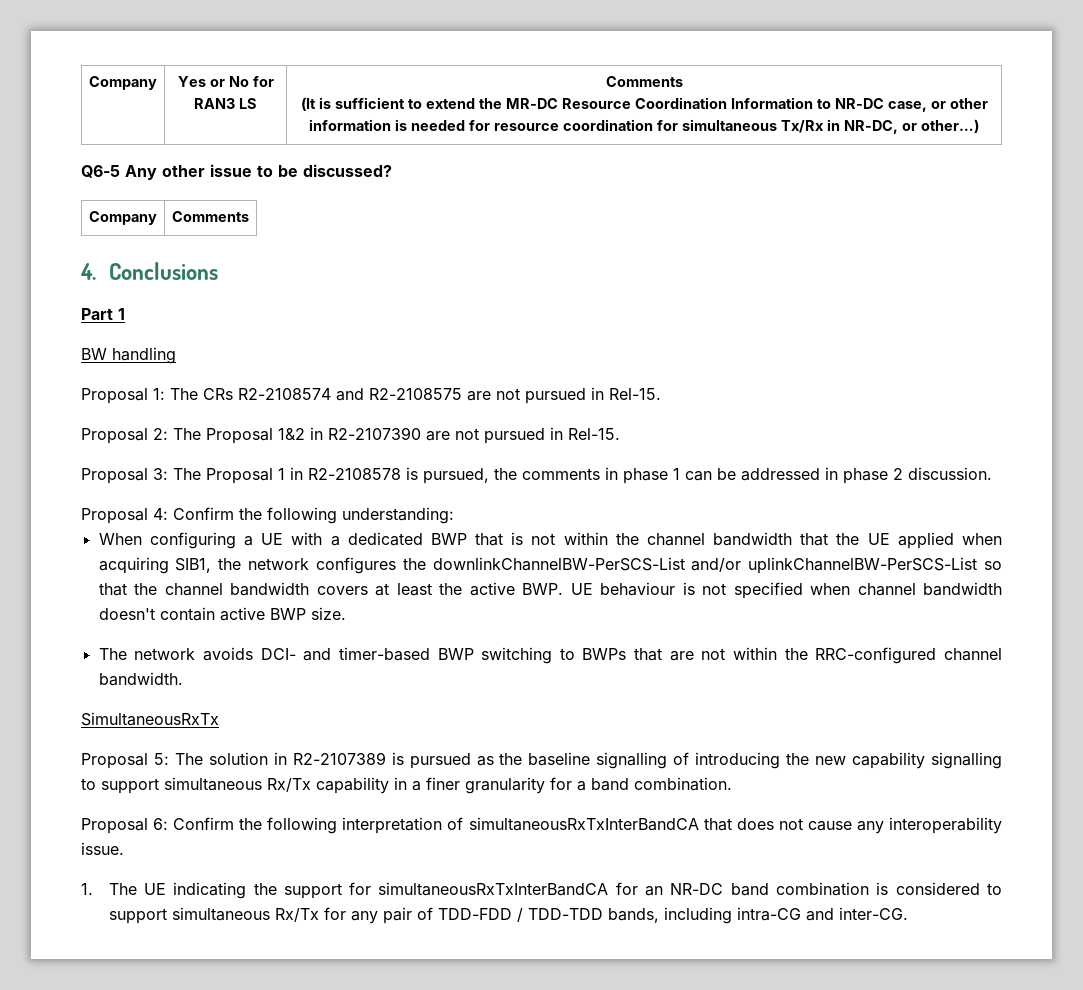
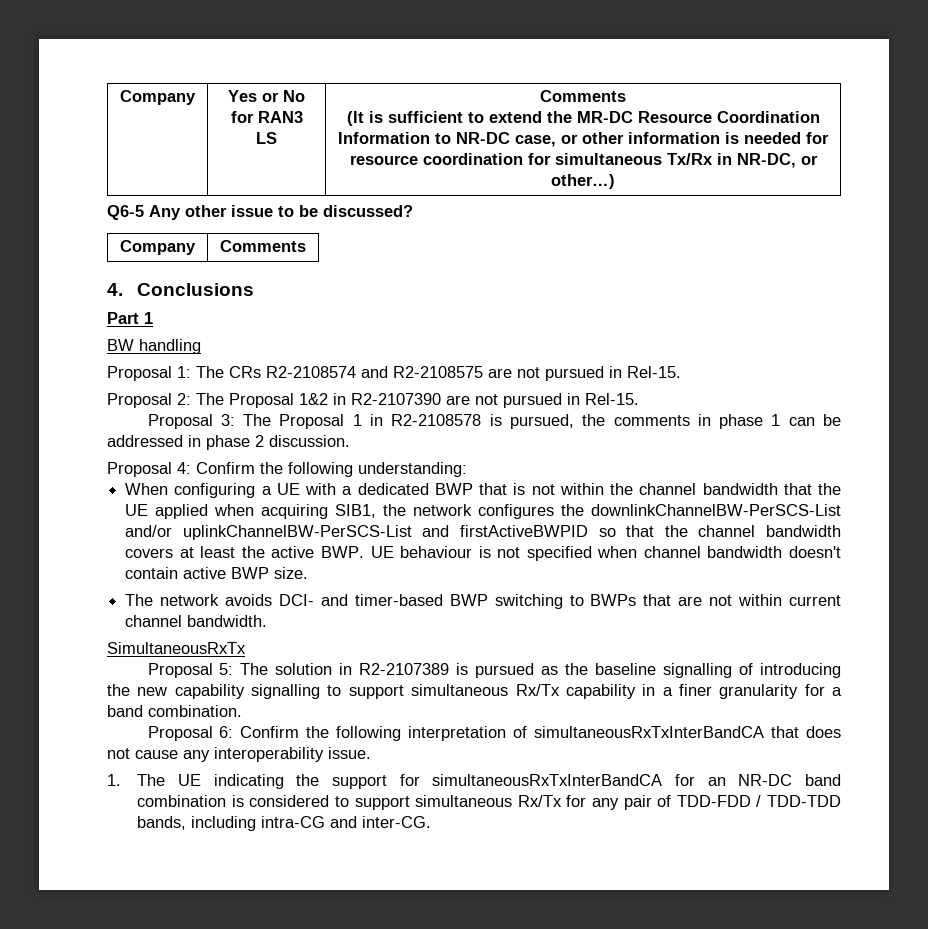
(978, 565) none -> [422,525,588,537] and firstActiveBWPID
[784,647,937,664] the RRC-configured -> [789,595,842,606] current

